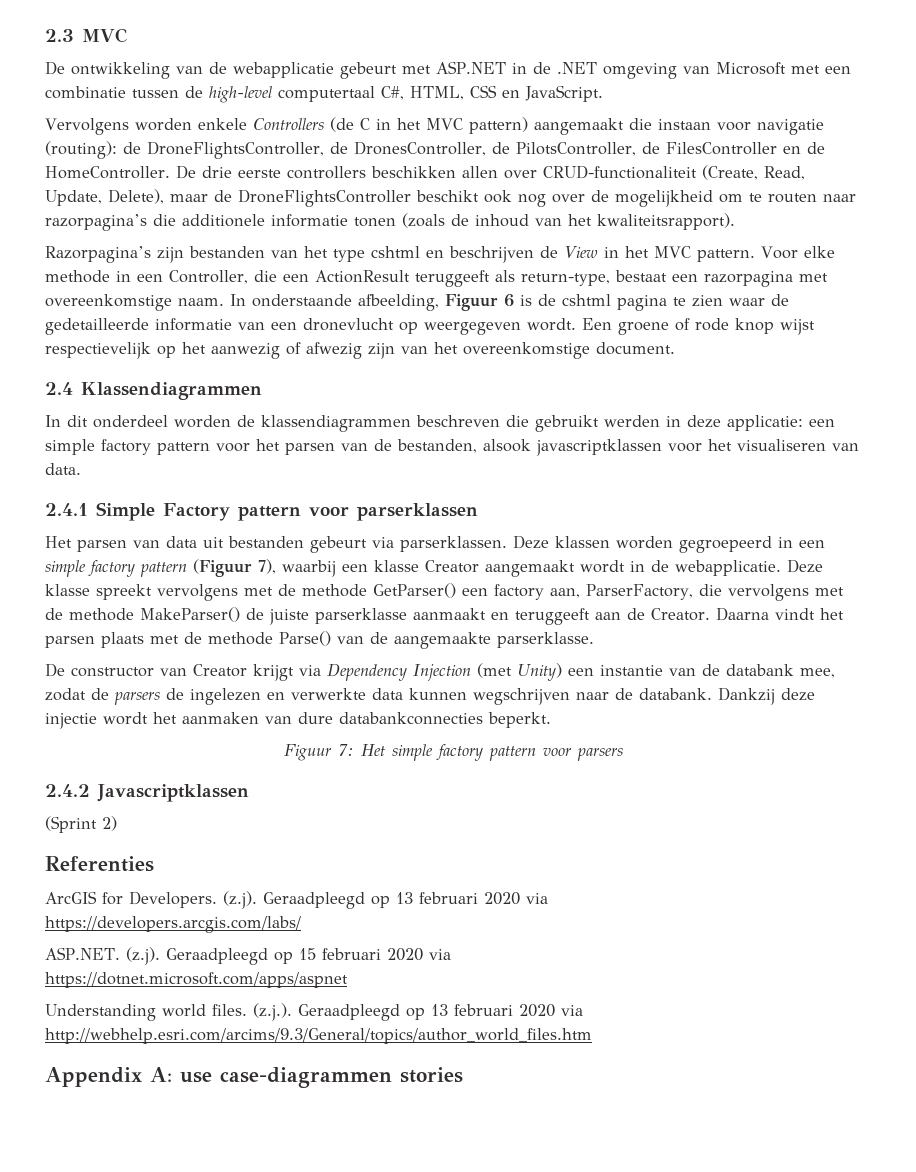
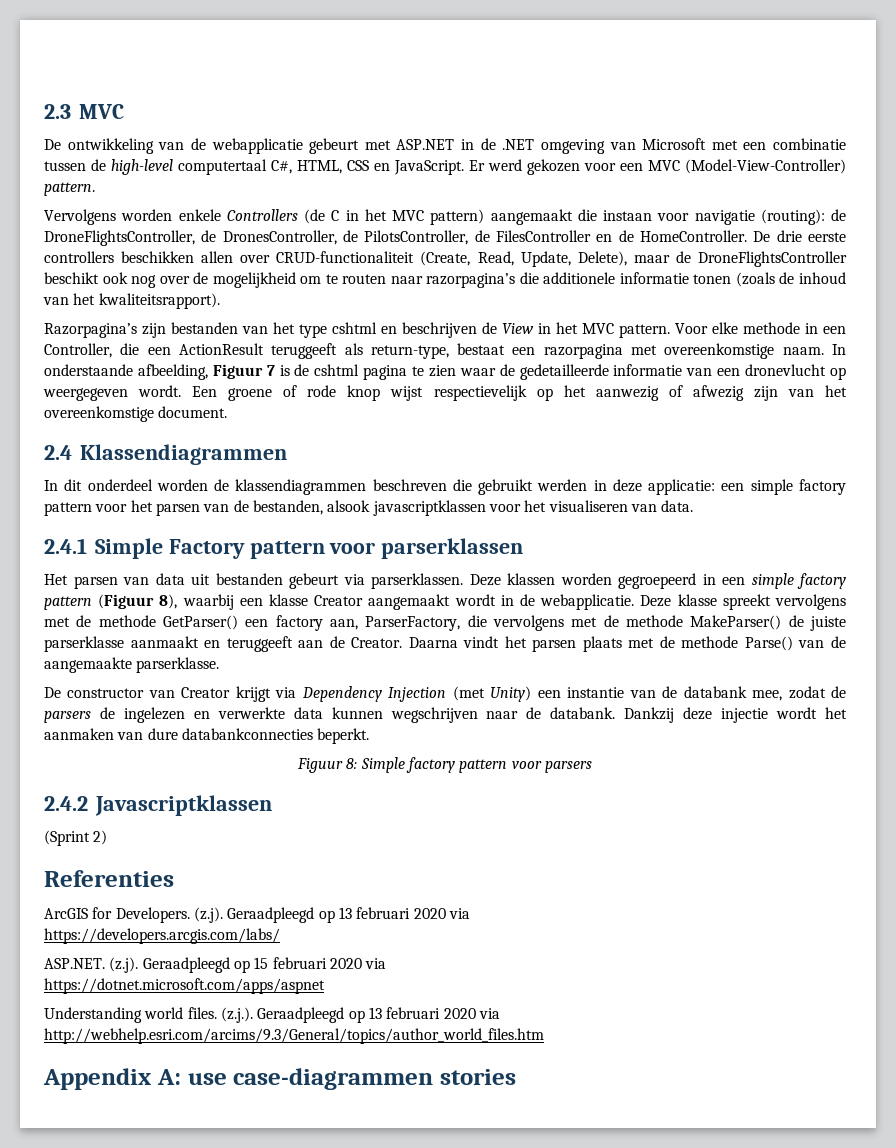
(603, 93) none -> [469,159,846,175] [44,182,95,196] Er werd gekozen voor een MVC (Model-View-Controller) pattern.
[504,294,514,307] 6 -> [266,365,275,376] 7
[258,559,276,574] 7), -> [159,594,178,609] 8),
[337,744,433,761] 7: Het simple -> [346,757,405,773] 8: Simple

